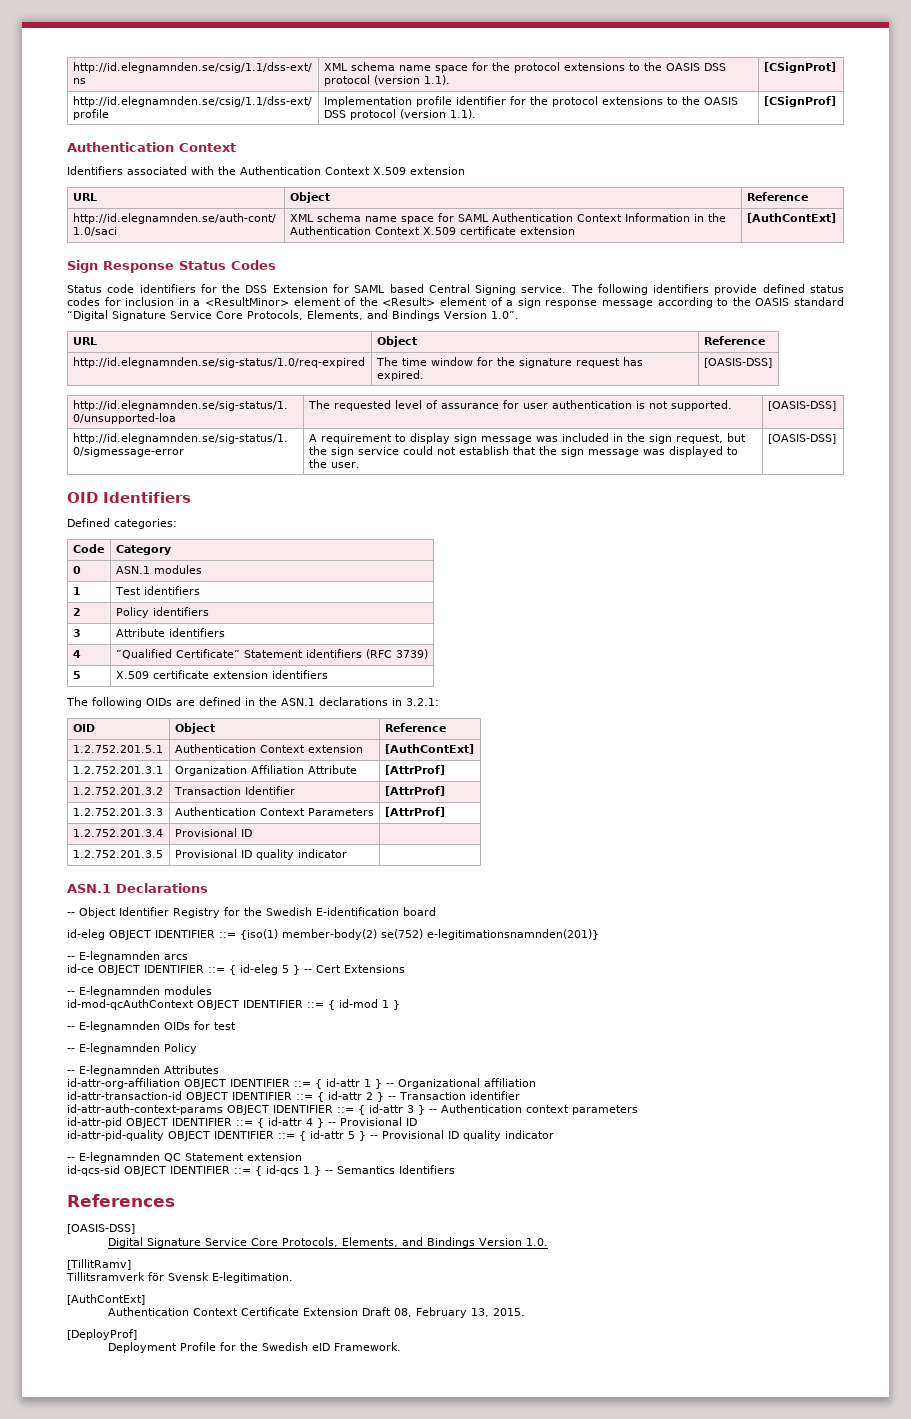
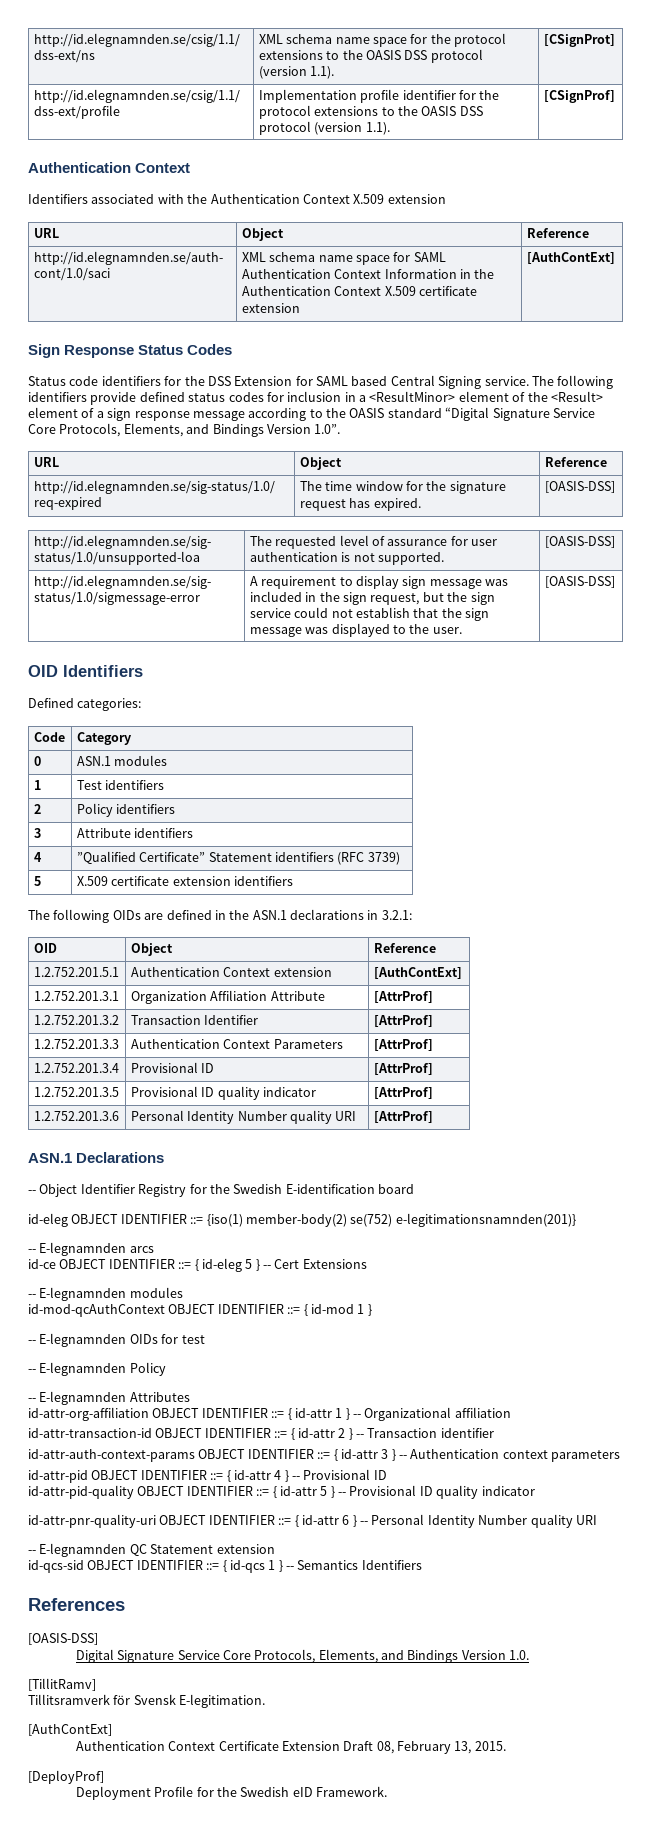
(252, 833) none -> [373,1063,433,1075] [AttrProf]
(347, 853) none -> [373,1087,433,1099] [33,1111,119,1121] [130,1110,357,1124] [373,1111,433,1123] [AttrProf] // 1.2.752.201.3.6 | Personal Identity Number quality URI | [AttrProf]
(554, 1134) none -> [28,1514,597,1528] // id-attr-pnr-quality-uri OBJECT IDENTIFIER ::= { id-attr 6 } -- Personal Identity Number quality URI

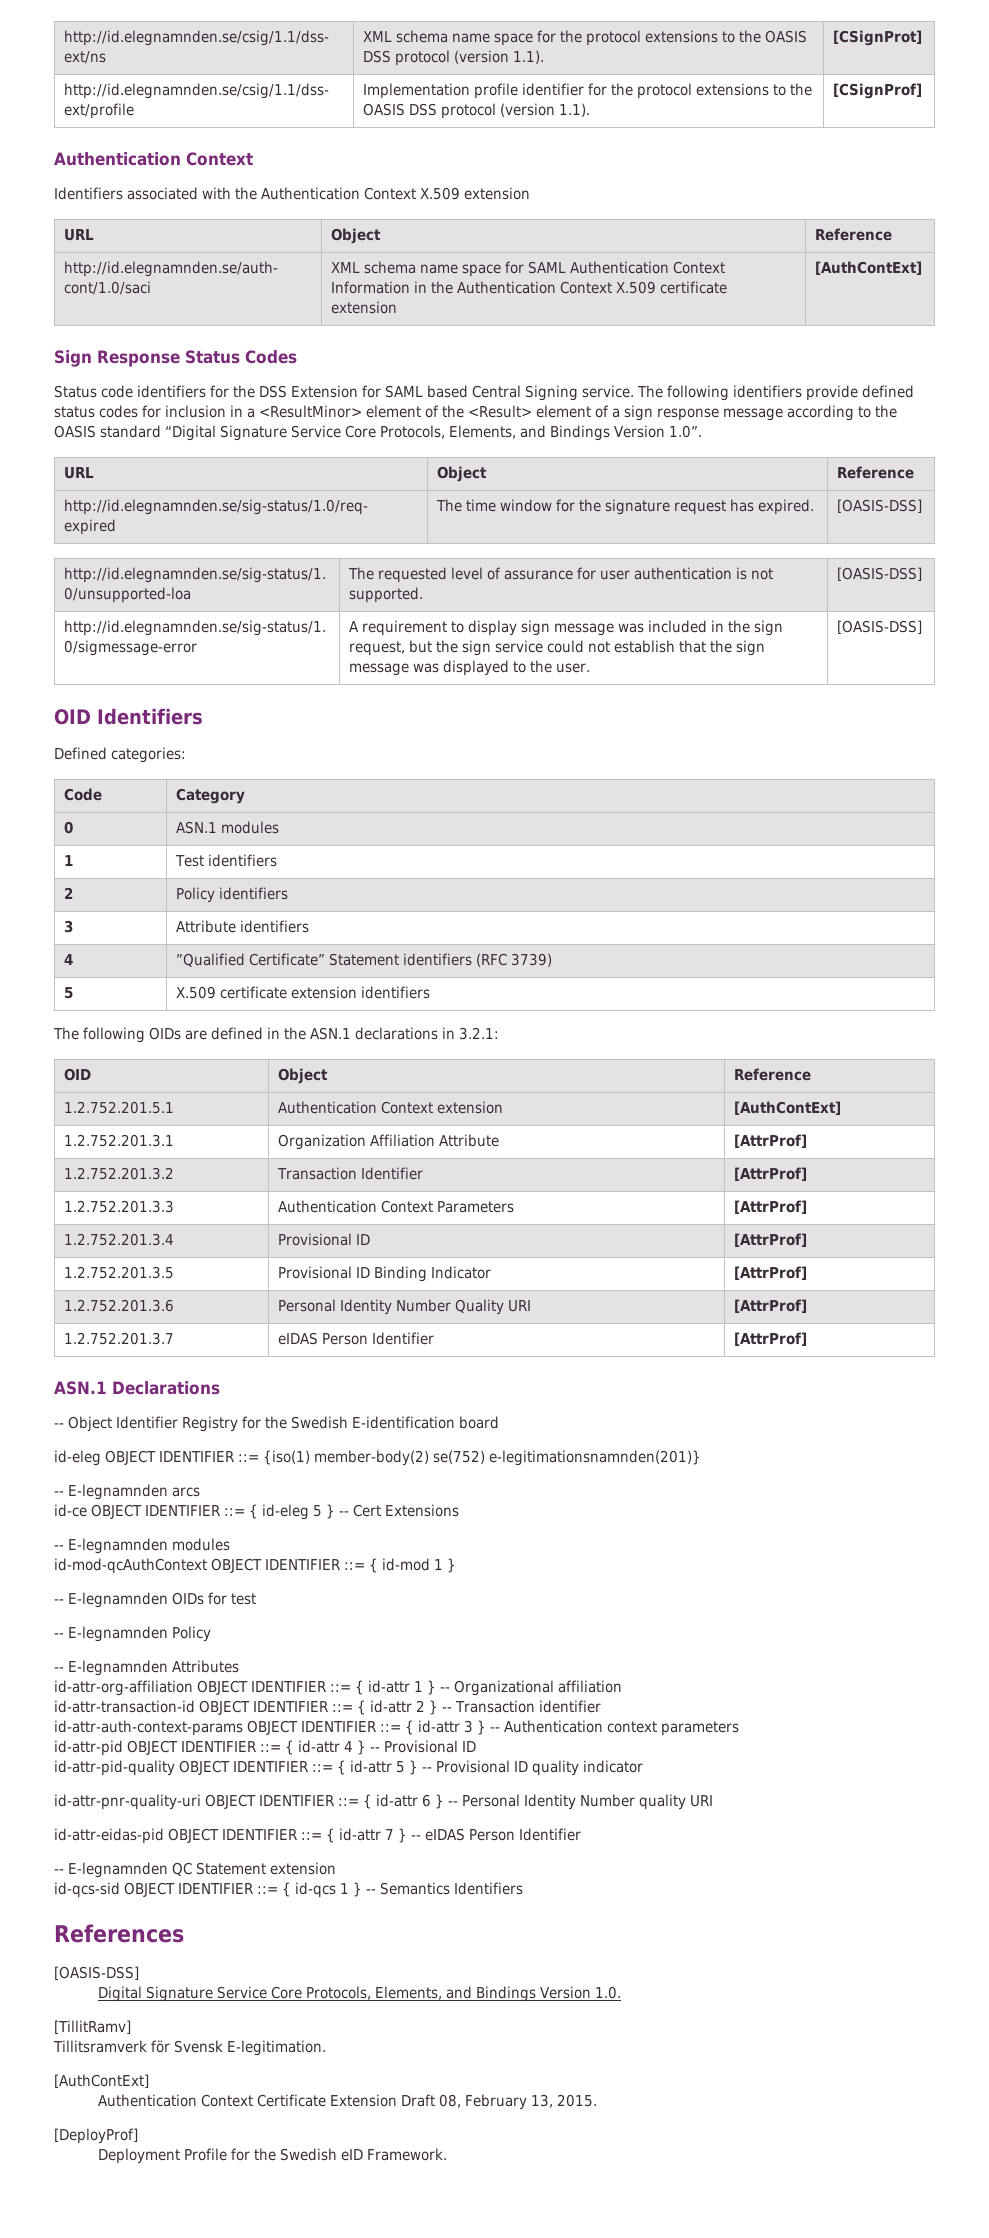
[217,1086,317,1100] quality indicator -> [374,1266,492,1282] Binding Indicator
[290,1110,333,1124] quality -> [455,1299,505,1315] Quality
(433, 1117) none -> [64,1332,175,1345] [278,1332,435,1345] [734,1332,808,1346] // 1.2.752.201.3.7 | eIDAS Person Identifier | [AttrProf]
(597, 1520) none -> [54,1828,581,1844] // id-attr-eidas-pid OBJECT IDENTIFIER ::= { id-attr 7 } -- eIDAS Person Identifier

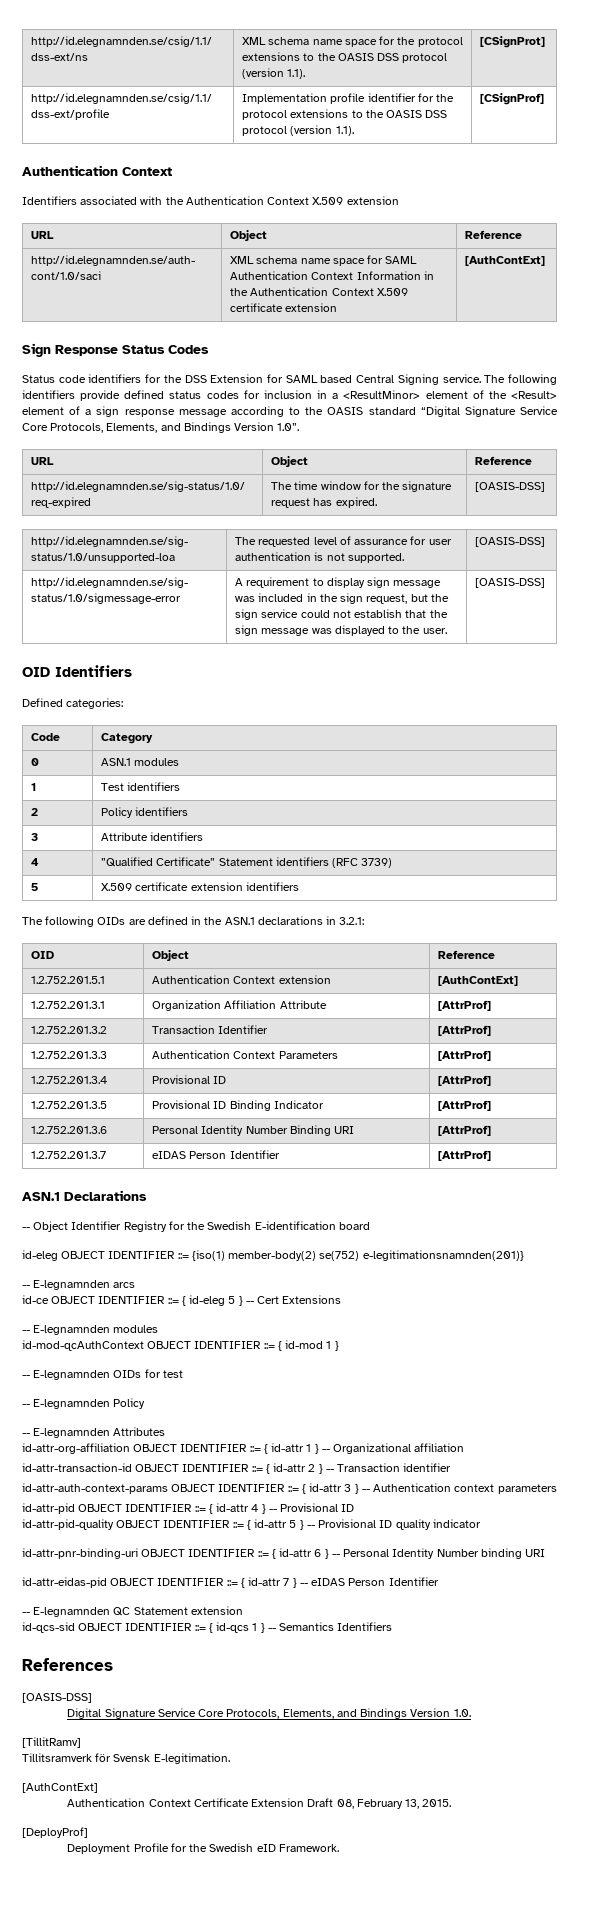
[455,1299,505,1315] Quality -> [289,1125,331,1136] Binding
[54,1794,201,1810] id-attr-pnr-quality-uri -> [22,1548,138,1559] id-attr-pnr-binding-uri
[638,1794,686,1810] quality -> [480,1548,522,1559] binding

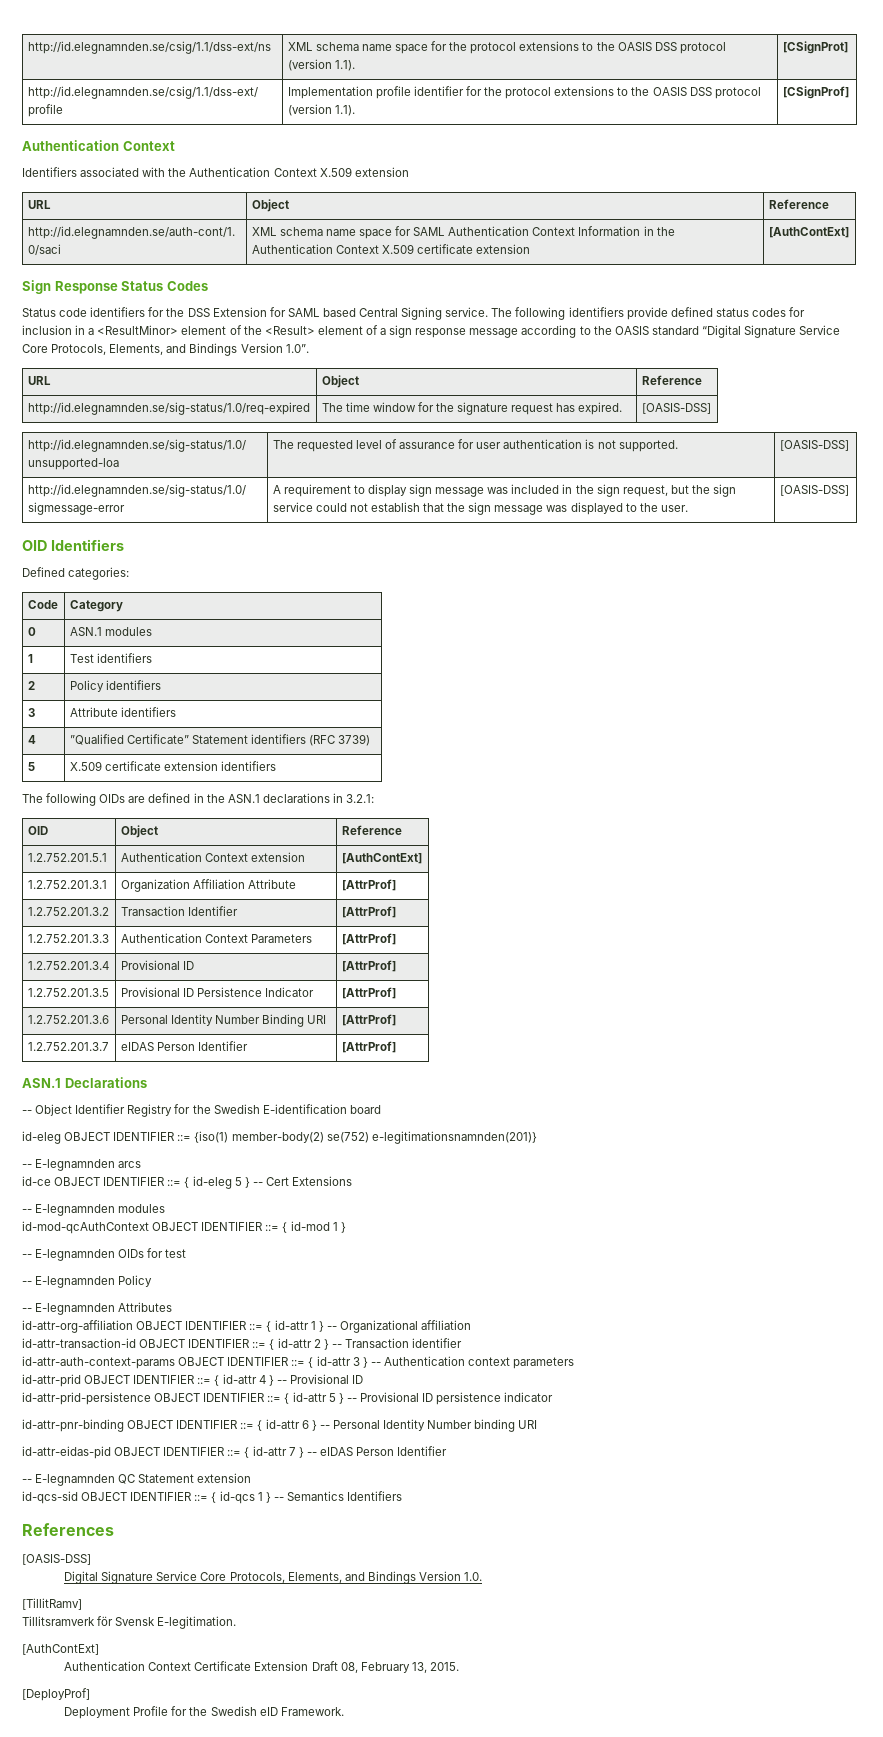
[229,1100,271,1111] Binding -> [196,987,262,997] Persistence
[22,1503,75,1514] id-attr-pid -> [22,1374,81,1387] id-attr-prid
[22,1519,114,1530] id-attr-pid-quality -> [22,1392,151,1405] id-attr-prid-persistence
[395,1519,431,1530] quality -> [436,1392,502,1405] persistence
[22,1548,138,1559] id-attr-pnr-binding-uri -> [22,1419,124,1432] id-attr-pnr-binding

